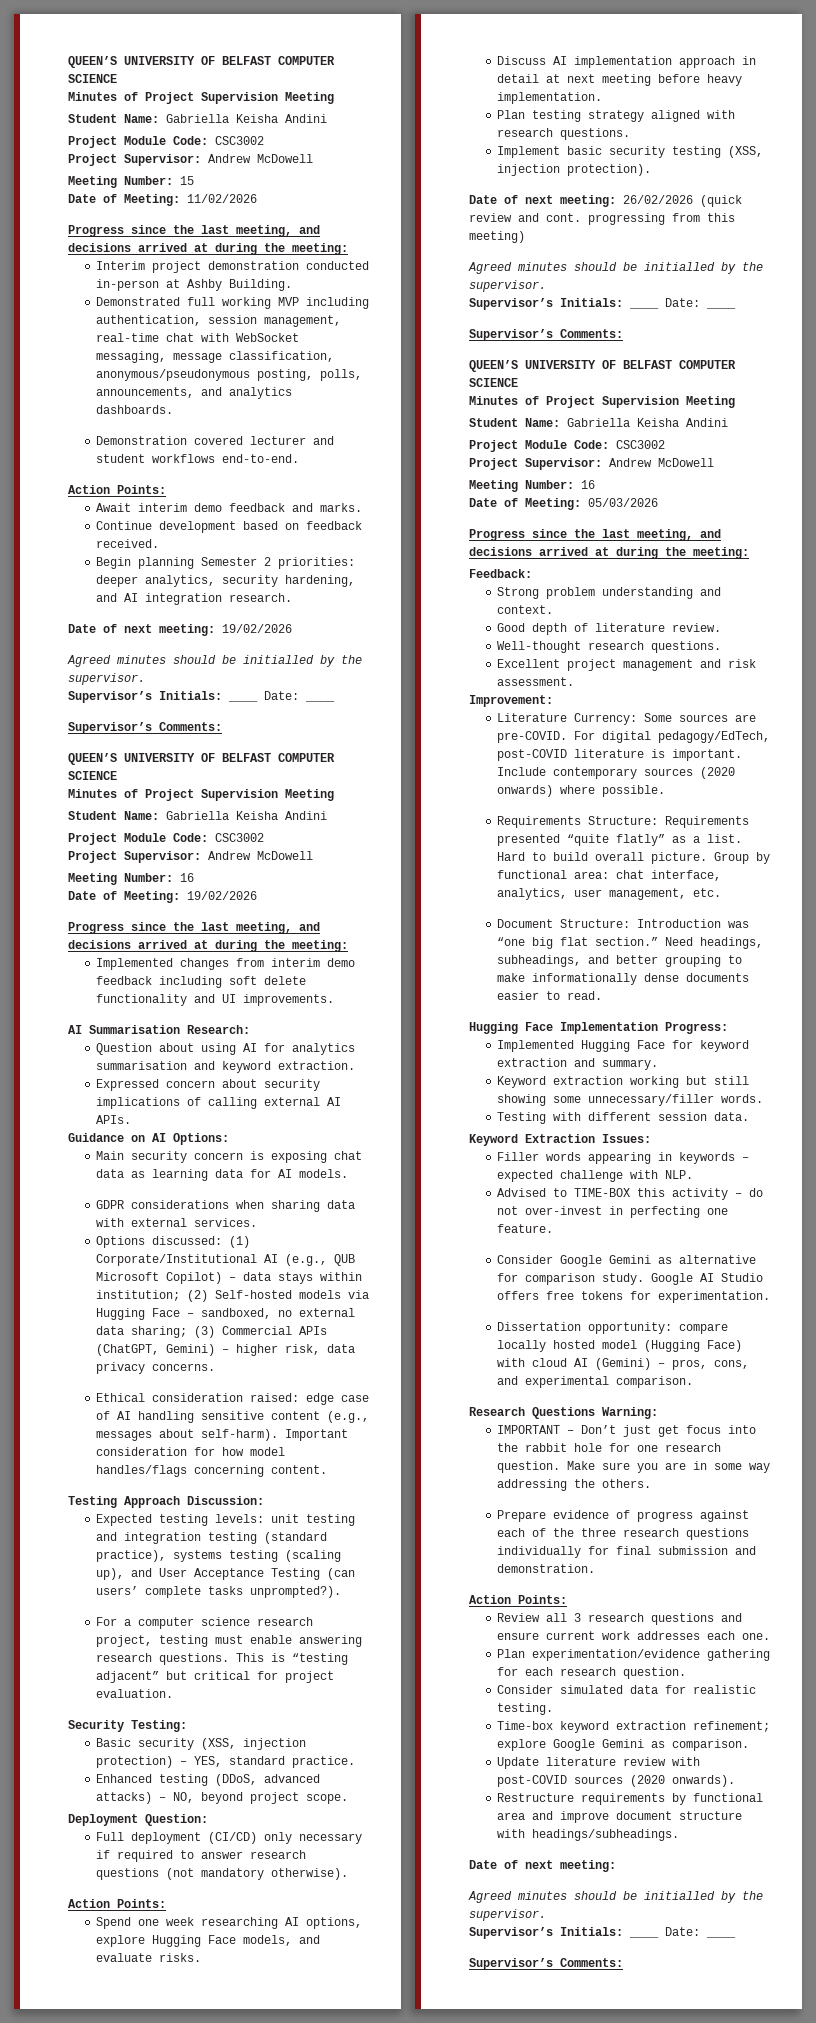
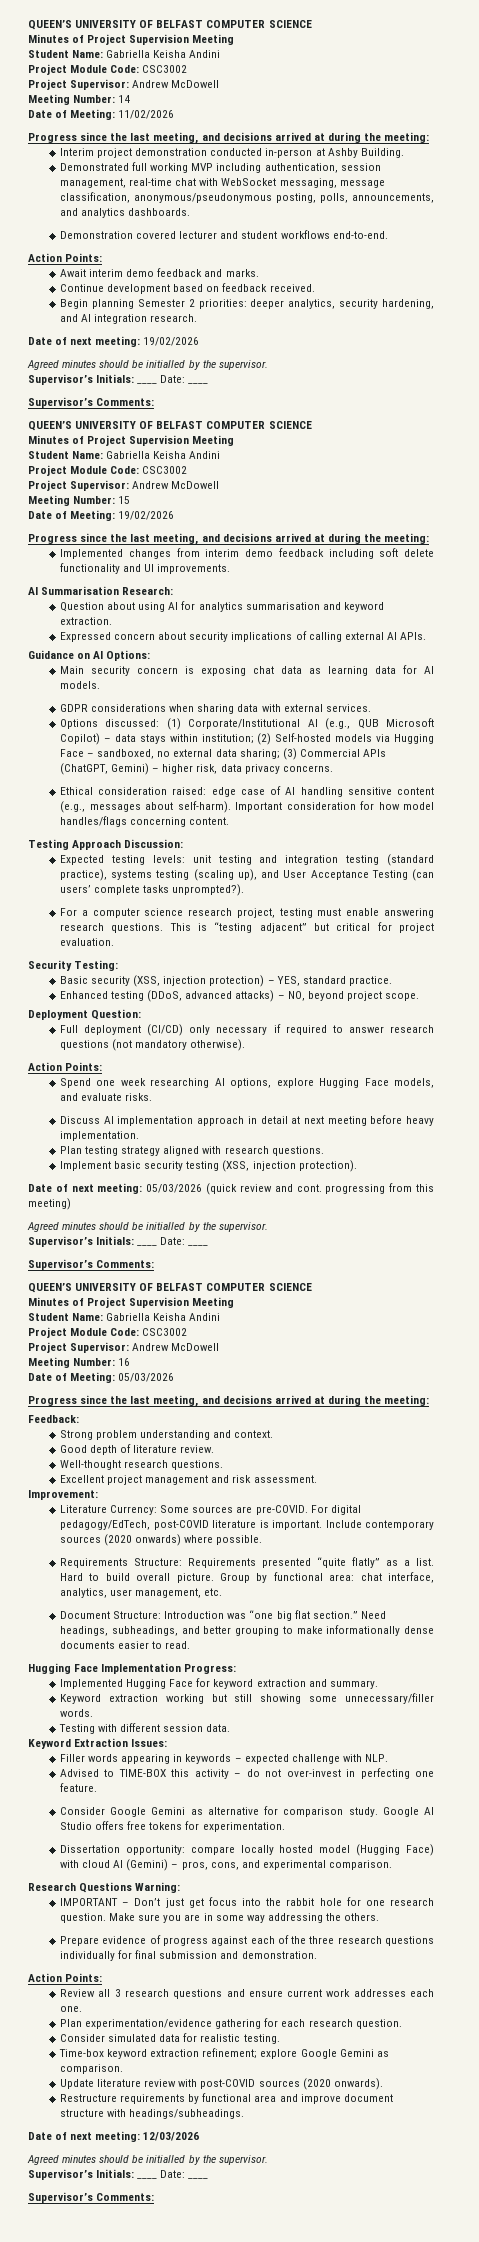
[180,176,194,185] 15 -> [118,95,131,103] 14
[180,873,194,882] 16 -> [118,496,131,504] 15
[623,195,693,204] 26/02/2026 -> [146,1184,203,1193] 05/03/2026
(616, 1866) none -> [143,2132,200,2141] 12/03/2026

